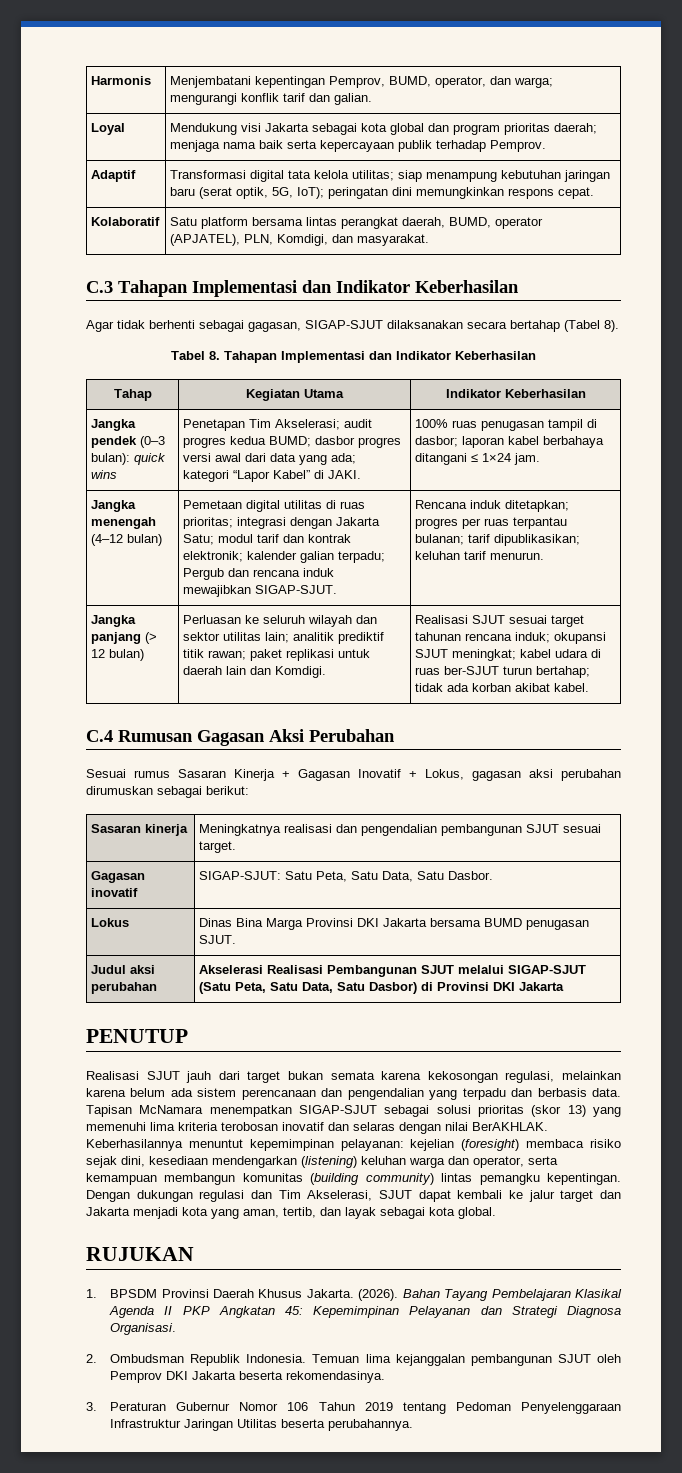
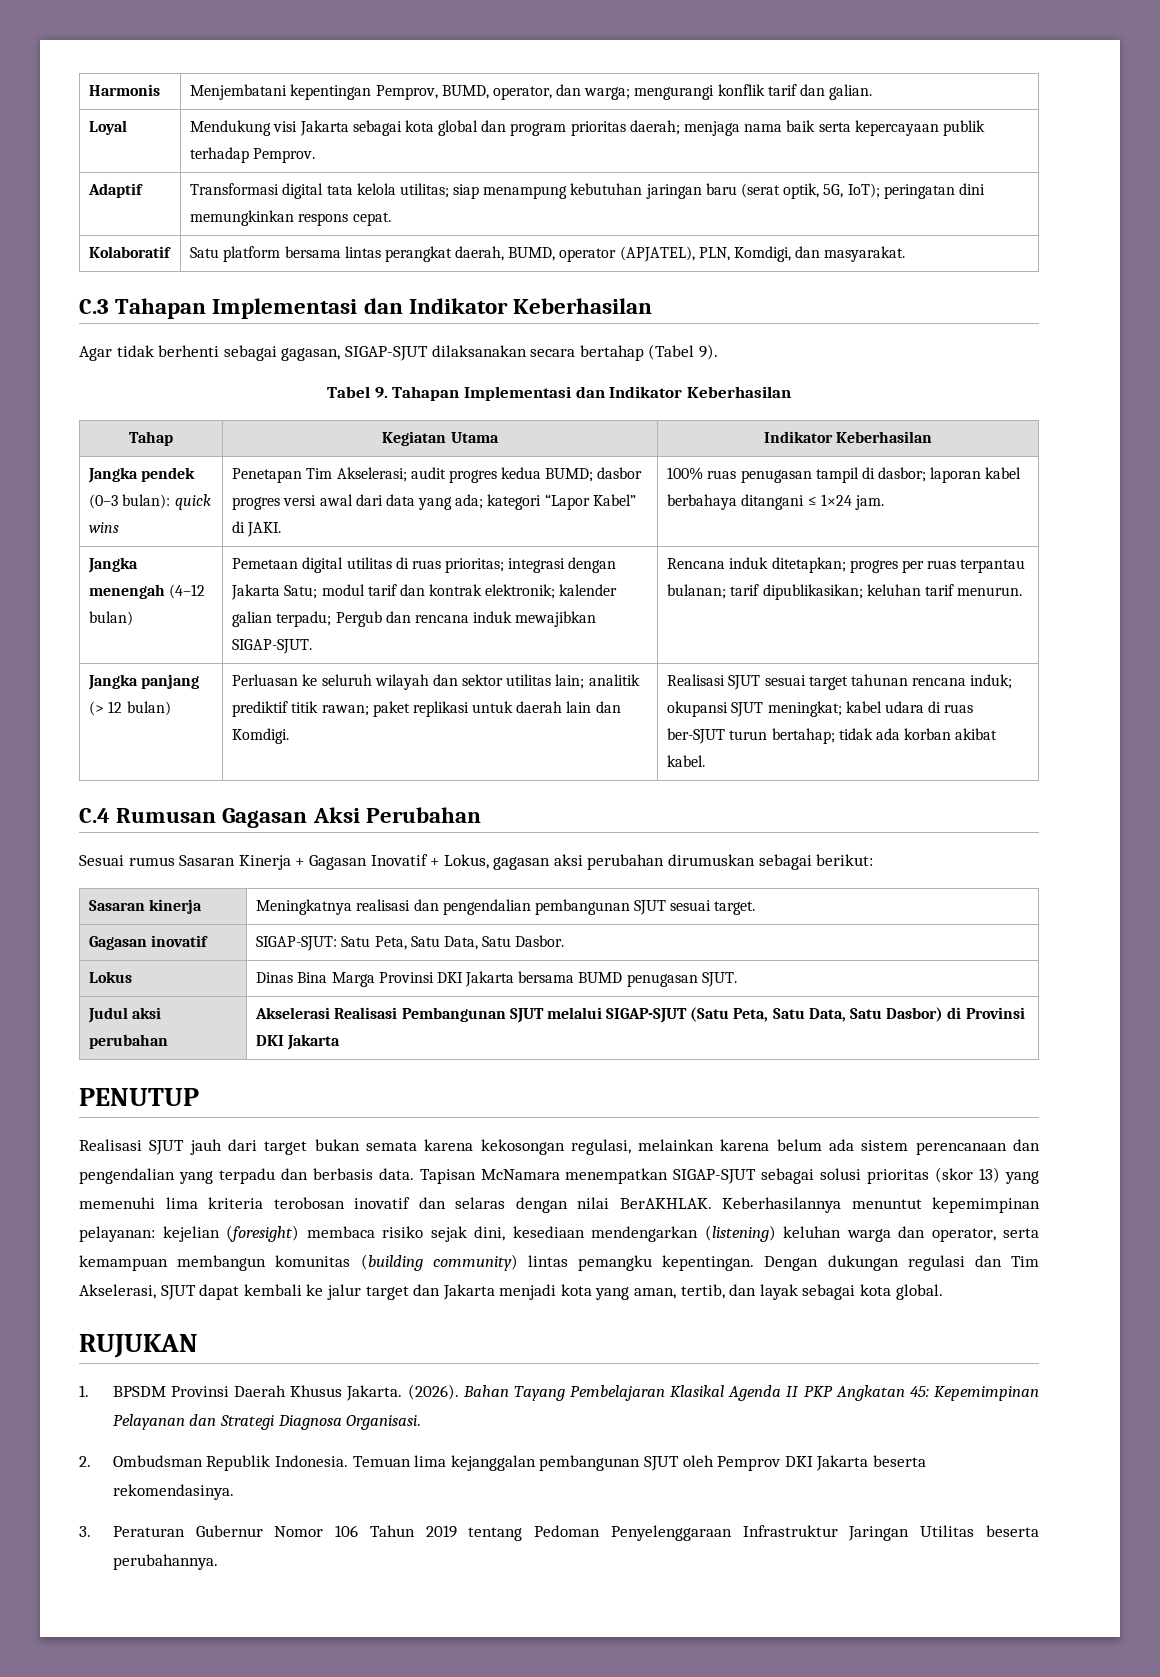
[604,320,619,332] 8). -> [698,344,718,360] 9).
[209,351,220,360] 8. -> [374,387,388,398] 9.

